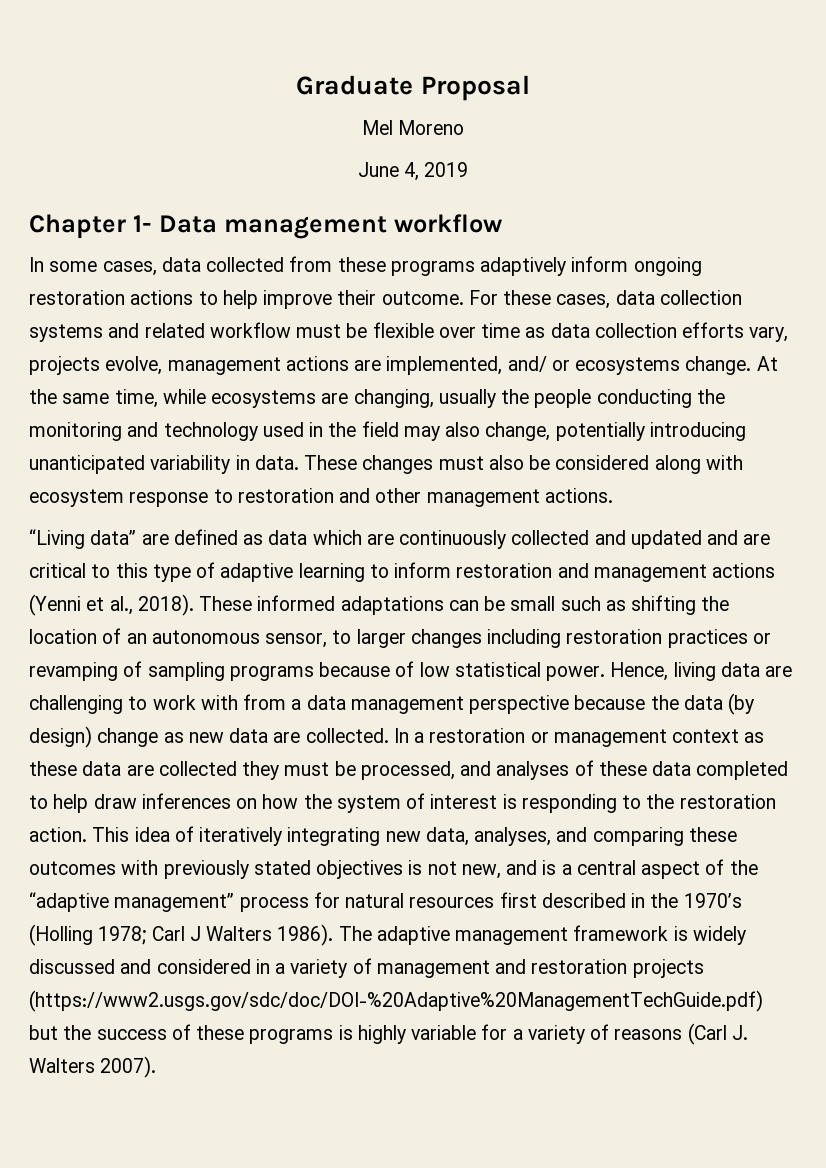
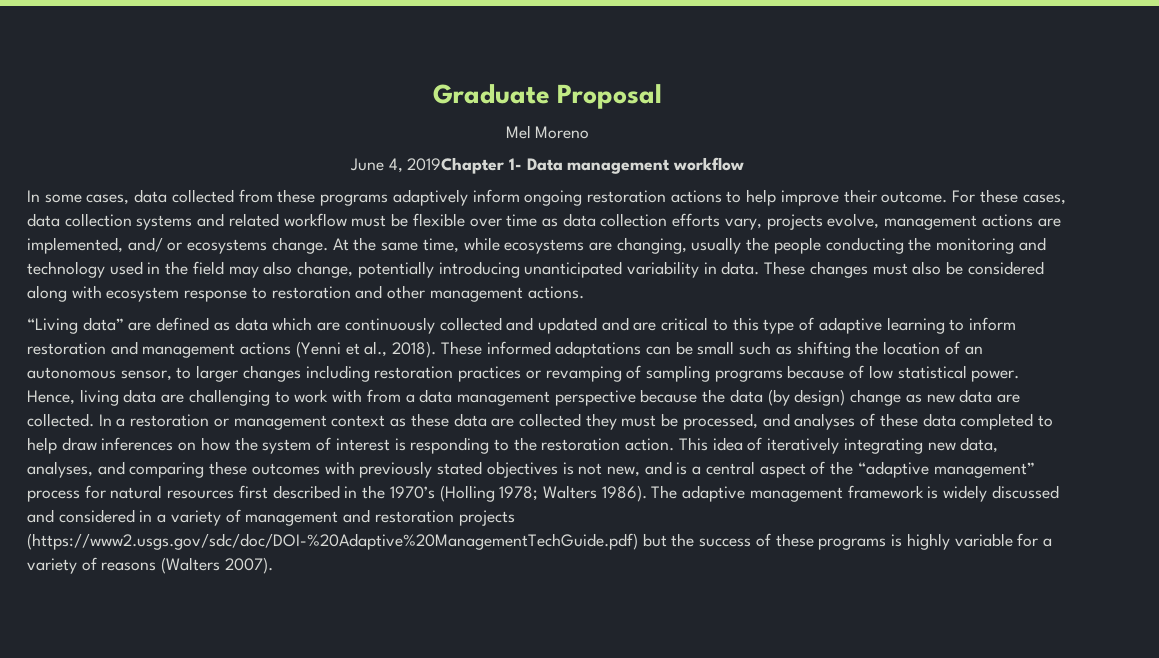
[424,162,469,177] [29,214,126,239] 2019 // Chapter -> [407,157,505,174] 2019Chapter
[151,926,201,941] Carl J -> (539, 493) none
[687,1023,748,1045] [29,1058,95,1073] (Carl J. Walters -> [161,557,221,574] (Walters

